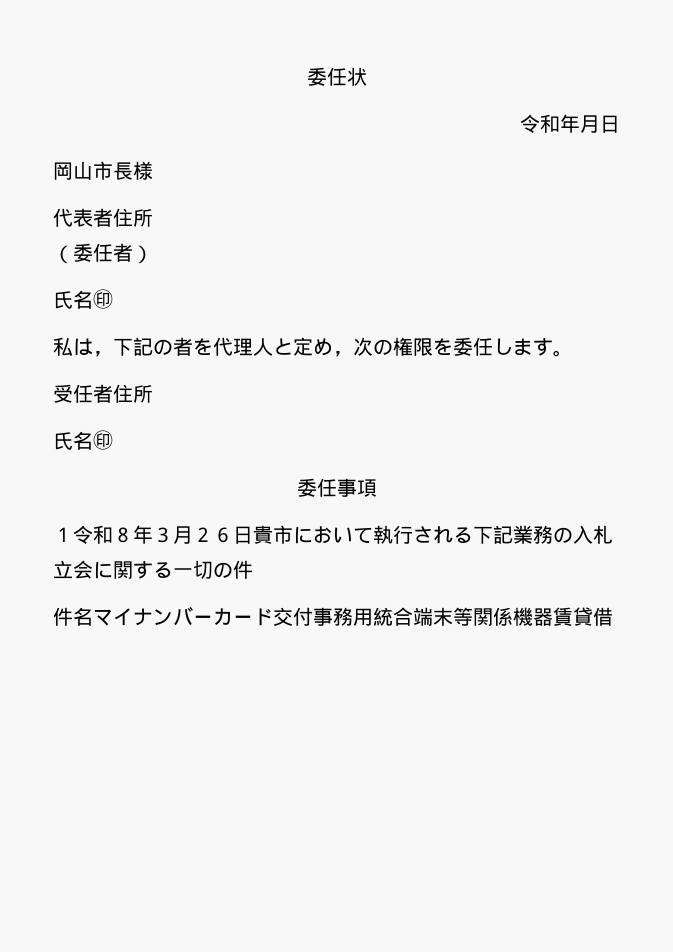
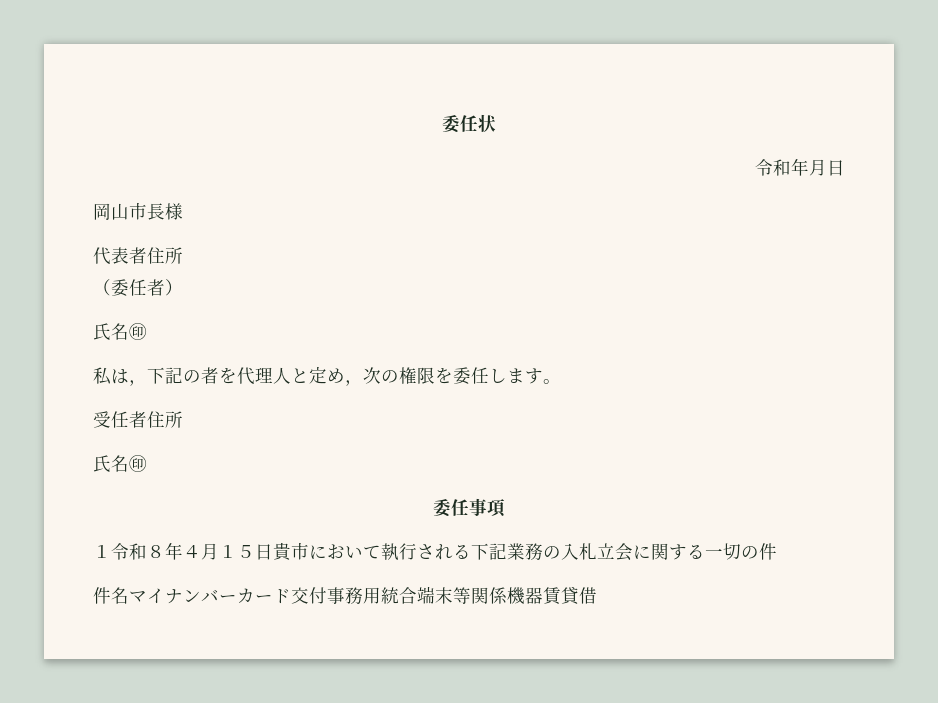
[153,526,233,544] ３月２６ -> [183,543,255,560] ４月１５

